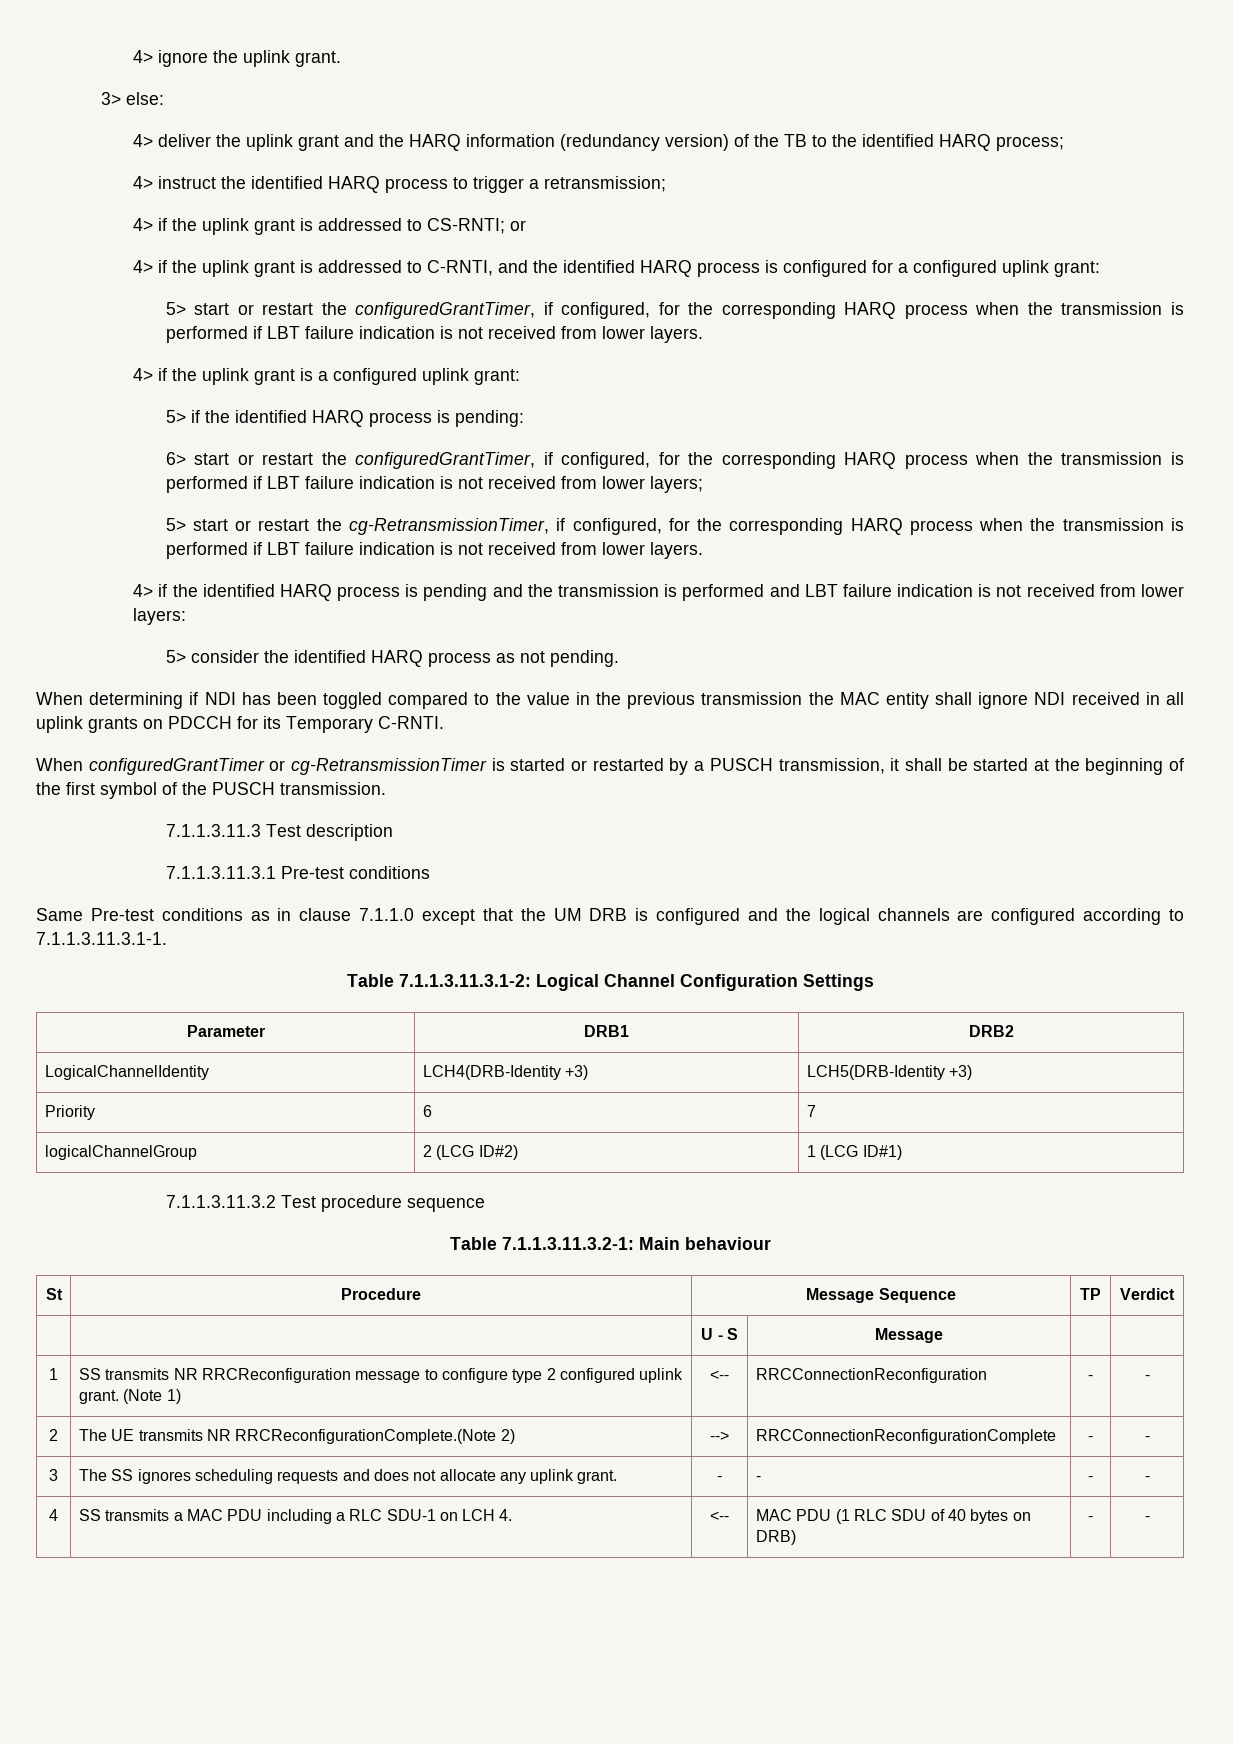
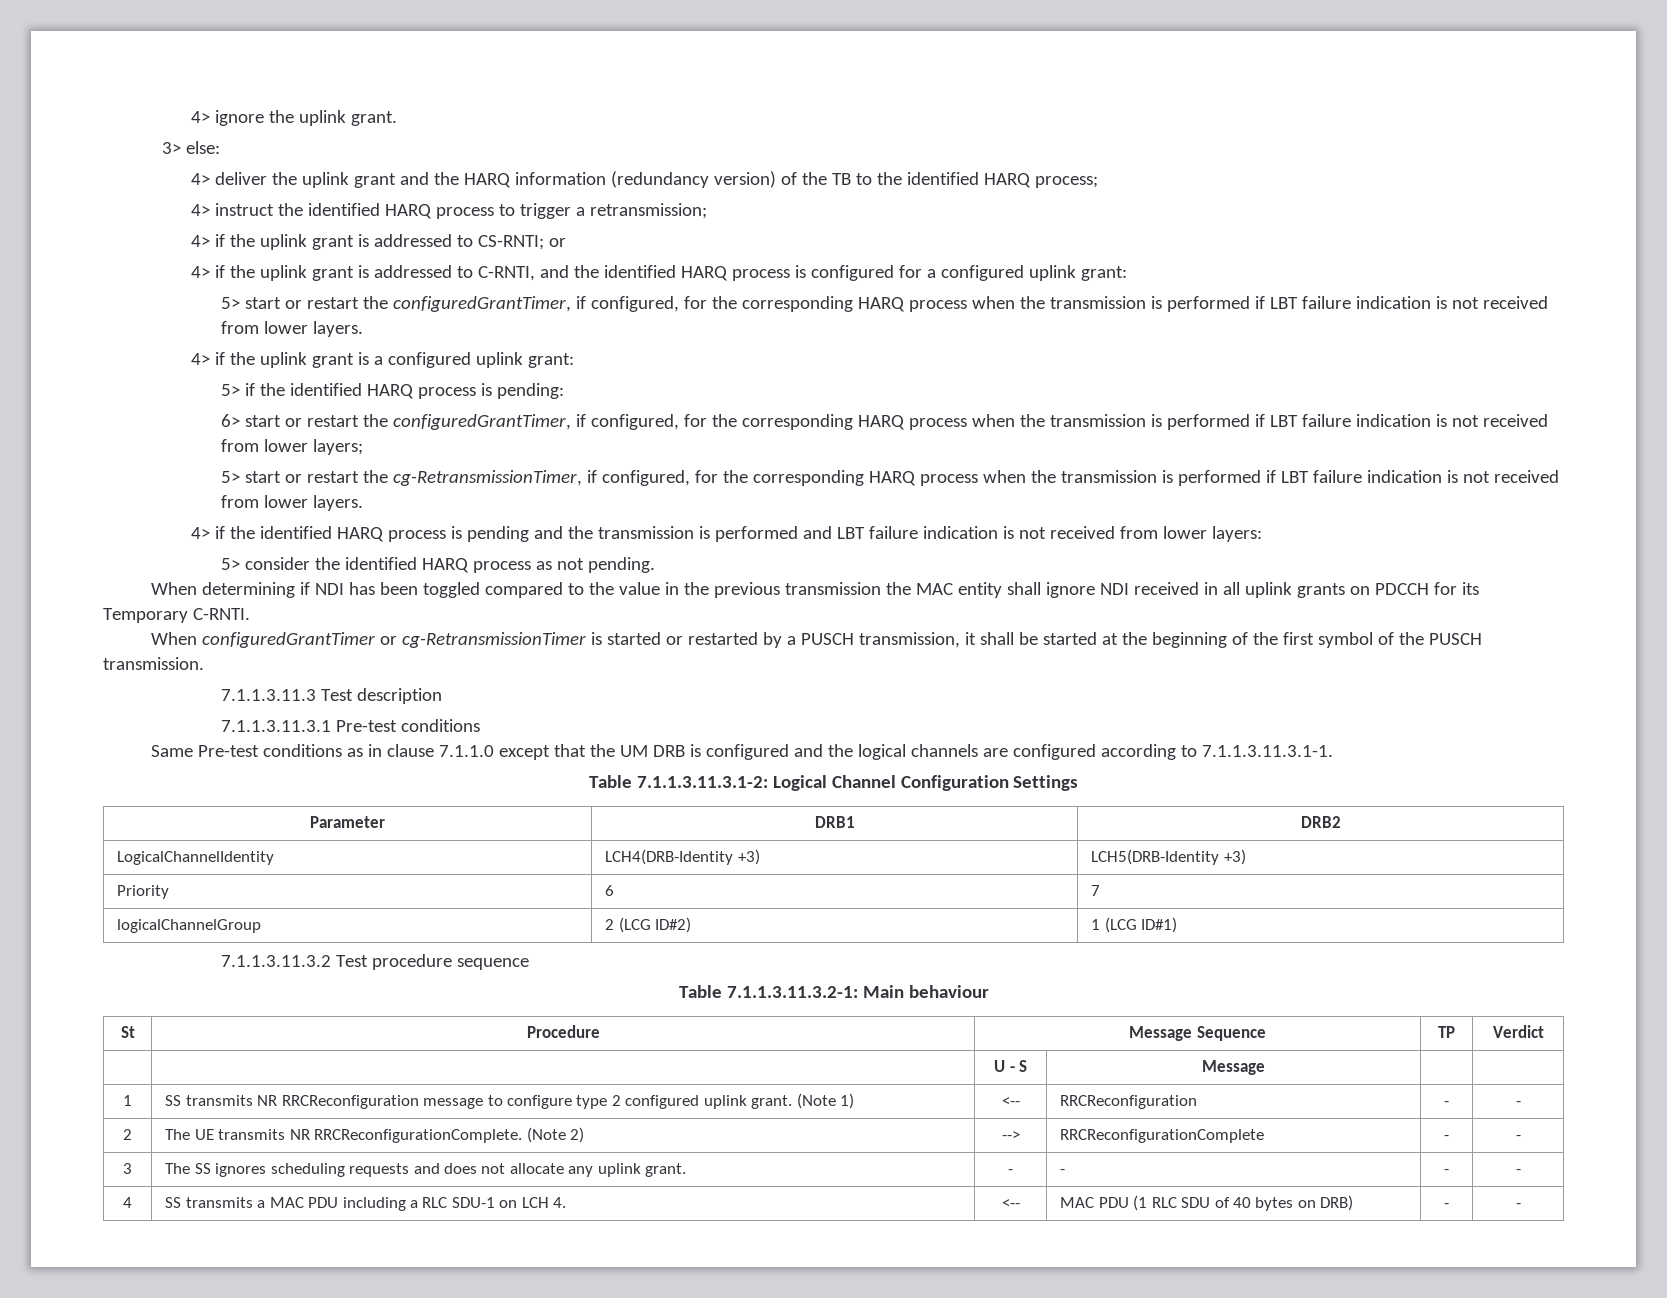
[755,1368,987,1383] RRCConnectionReconfiguration -> [1060,1095,1198,1109] RRCReconfiguration
[235,1429,497,1444] RRCReconfigurationComplete.(Note -> [314,1127,566,1143] RRCReconfigurationComplete. (Note
[755,1429,1056,1444] RRCConnectionReconfigurationComplete -> [1060,1129,1265,1143] RRCReconfigurationComplete

